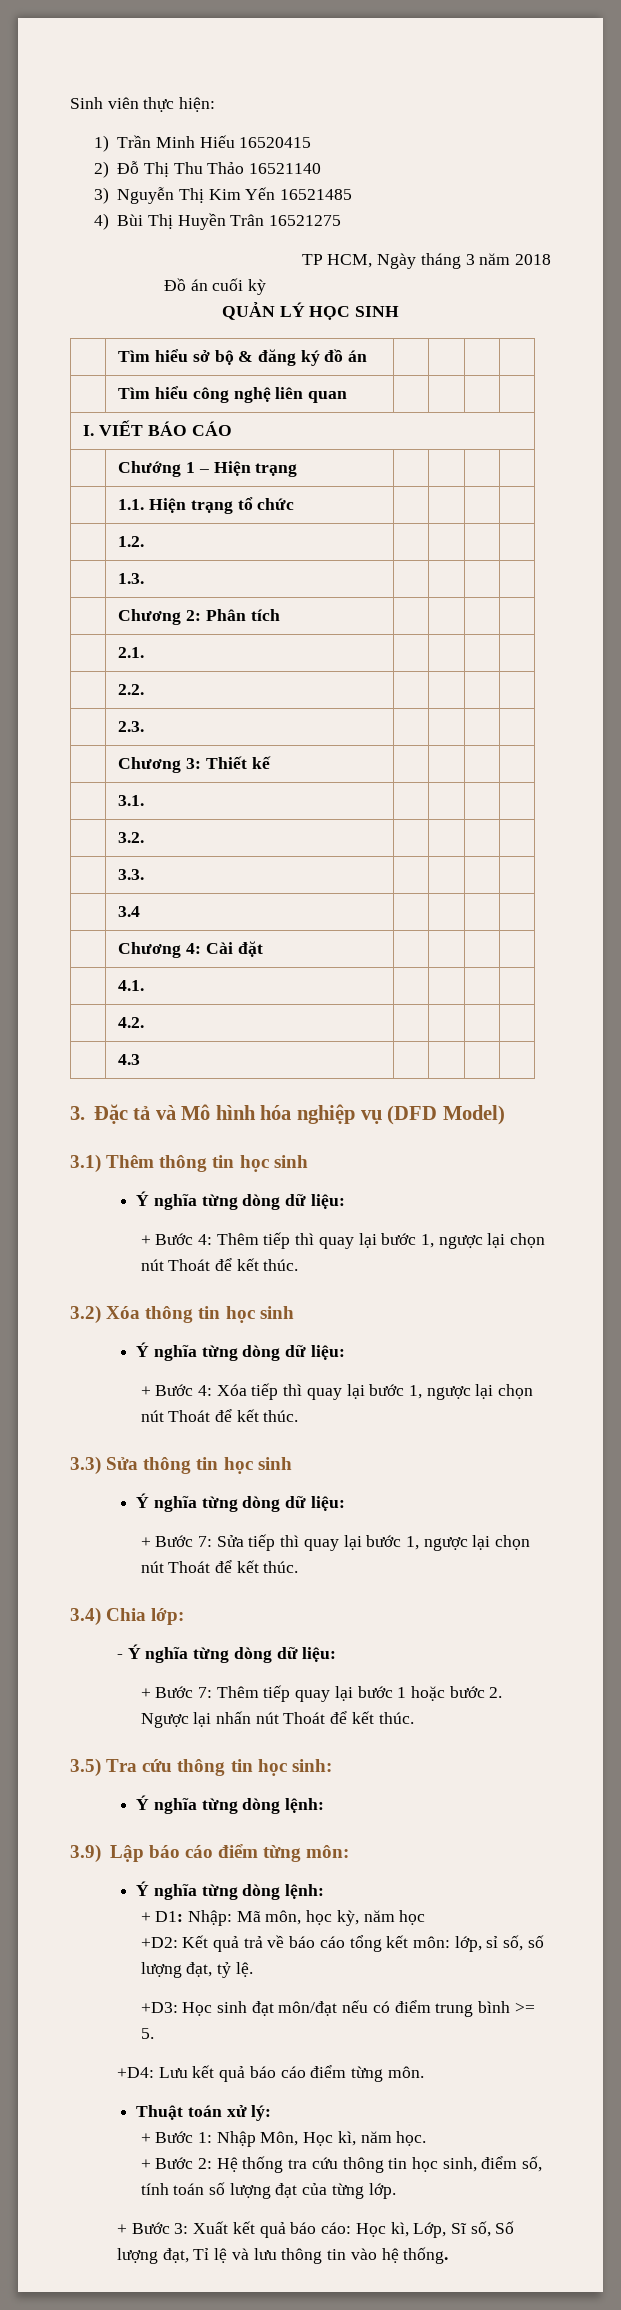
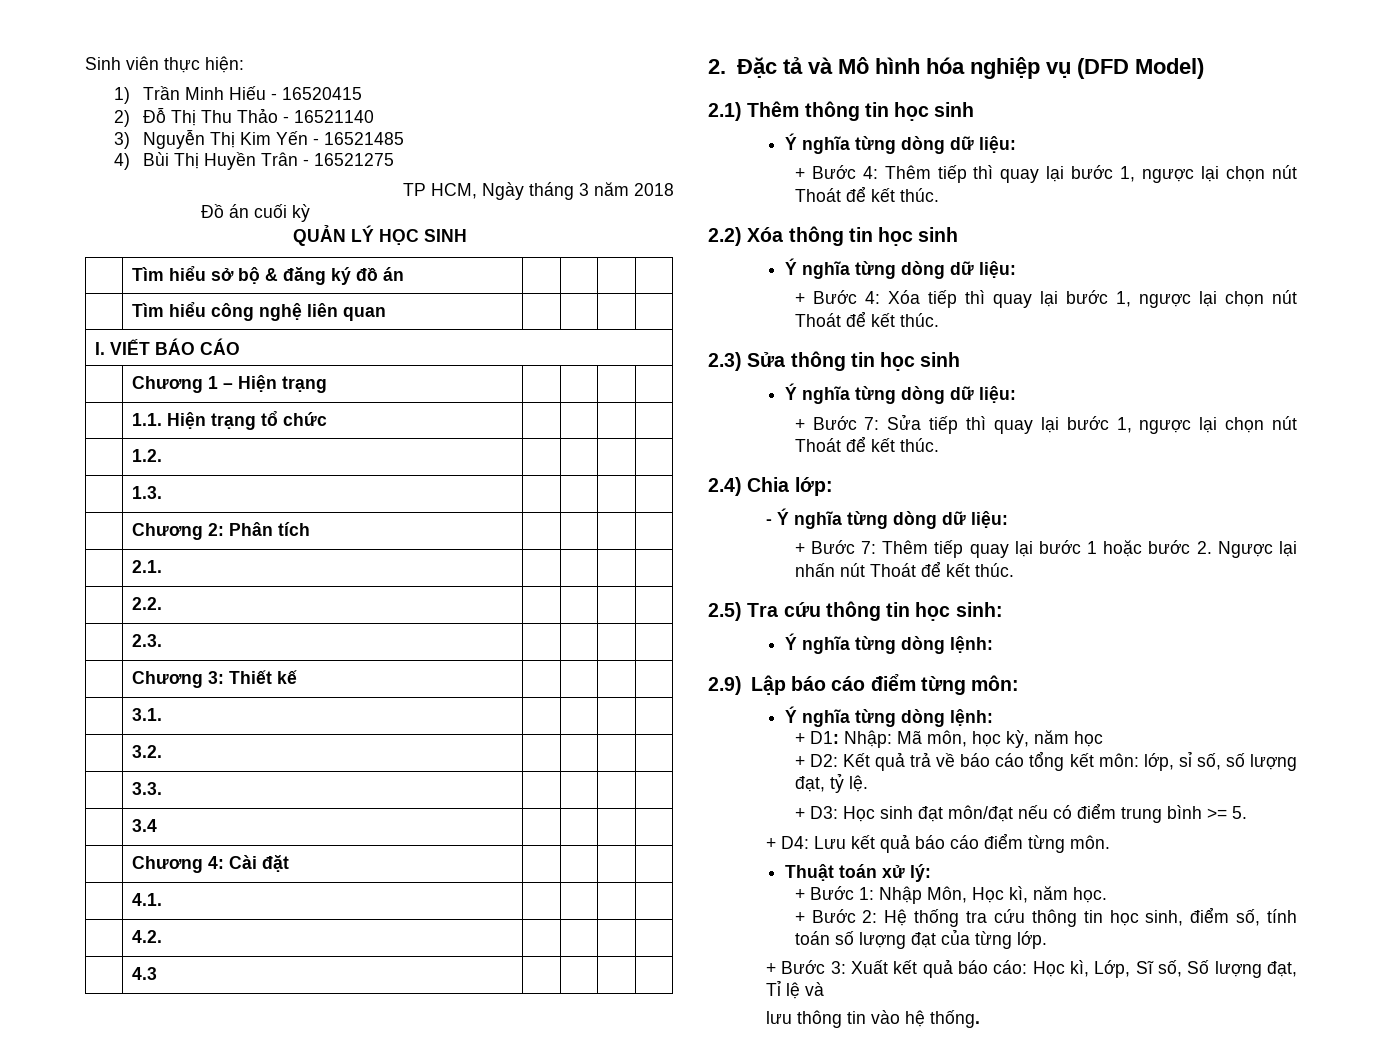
(235, 141) none -> [270,93,277,100] -
(245, 168) none -> [282,116,289,123] -
(276, 193) none -> [312,138,319,145] -
(265, 220) none -> [302,159,309,166] -
[118,461,182,477] Chướng -> [131,376,203,393] Chương
[70,1106,85,1120] 3. -> [708,59,726,74] 2.
[70,1154,101,1173] 3.1) -> [708,102,742,121] 2.1)
[70,1305,101,1324] 3.2) -> [708,227,742,246] 2.2)
[70,1456,101,1475] 3.3) -> [708,352,742,371] 2.3)
[70,1607,101,1626] 3.4) -> [708,477,742,496] 2.4)
[70,1758,101,1777] 3.5) -> [708,602,742,621] 2.5)
[70,1844,101,1863] 3.9) -> [708,676,742,695] 2.9)
[140,1937,178,1948] +D2: -> [794,754,838,767] + D2:
[140,2002,178,2013] +D3: -> [794,806,838,819] + D3:
[117,2067,155,2078] +D4: -> [765,836,809,849] + D4:
(249, 2254) none -> (824, 989) //

